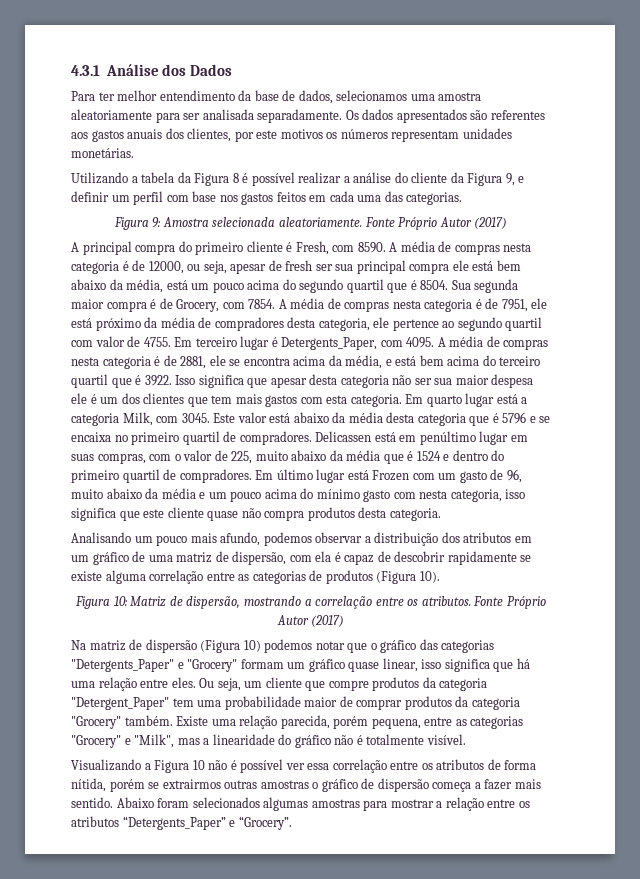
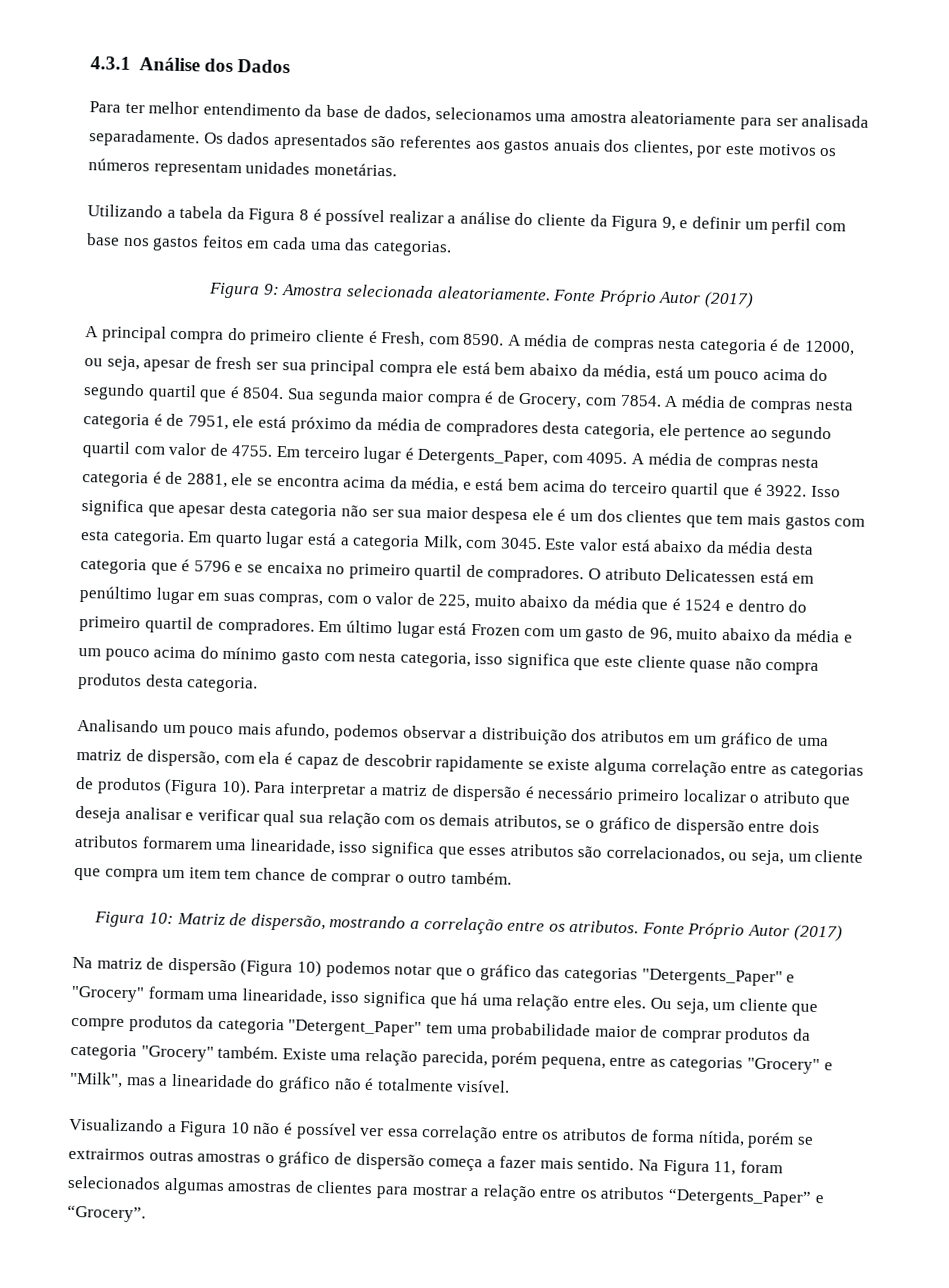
[315,431,372,442] Delicassen -> [588,567,757,583] O atributo Delicatessen
(440, 577) none -> [253,781,851,809] [75,805,821,836] [74,834,864,866] [74,867,512,887] Para interpretar a matriz de dispersão é necessário primeiro localizar o atributo que deseja analisar e verificar qual sua relação com os demais atributos, se o gráfico de dispersão entre dois atributos formarem uma linearidade, isso significa que esses atributos são correlacionados, ou seja, um cliente que compra um item tem chance de comprar o outro também.
[287,658,418,672] um gráfico quase linear, -> [207,988,327,1006] uma linearidade,
[116,797,154,808] Abaixo -> [638,1159,737,1176] Na Figura 11,
(360, 803) none -> [294,1180,374,1195] de clientes

